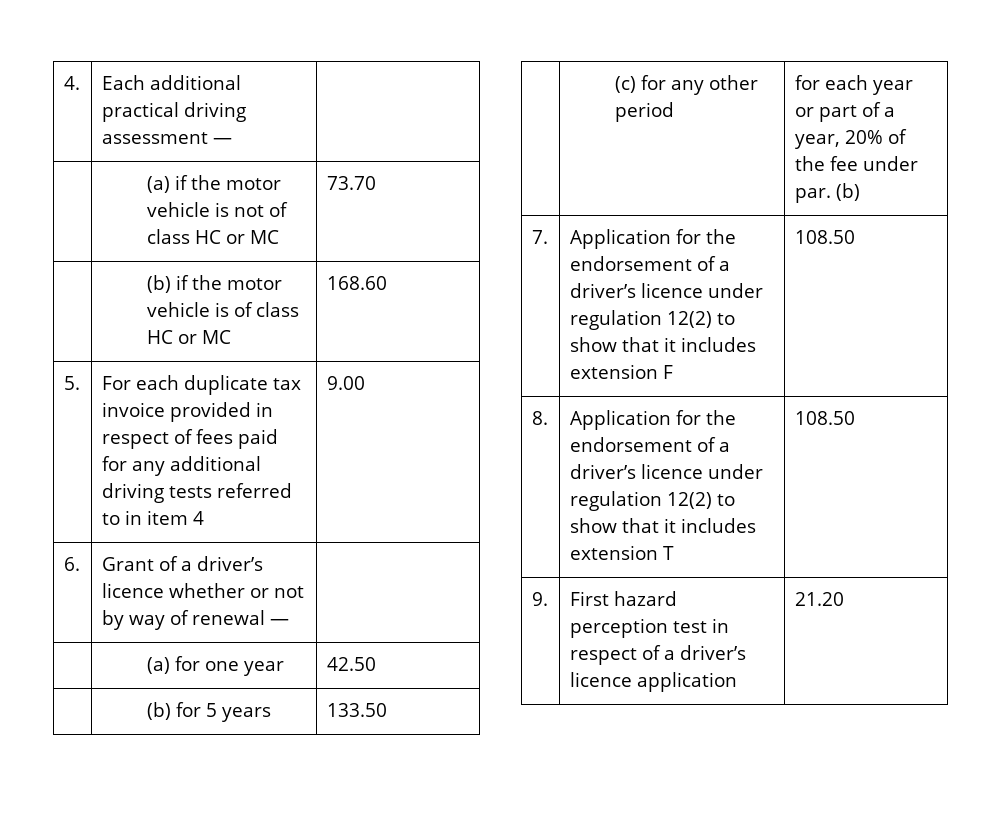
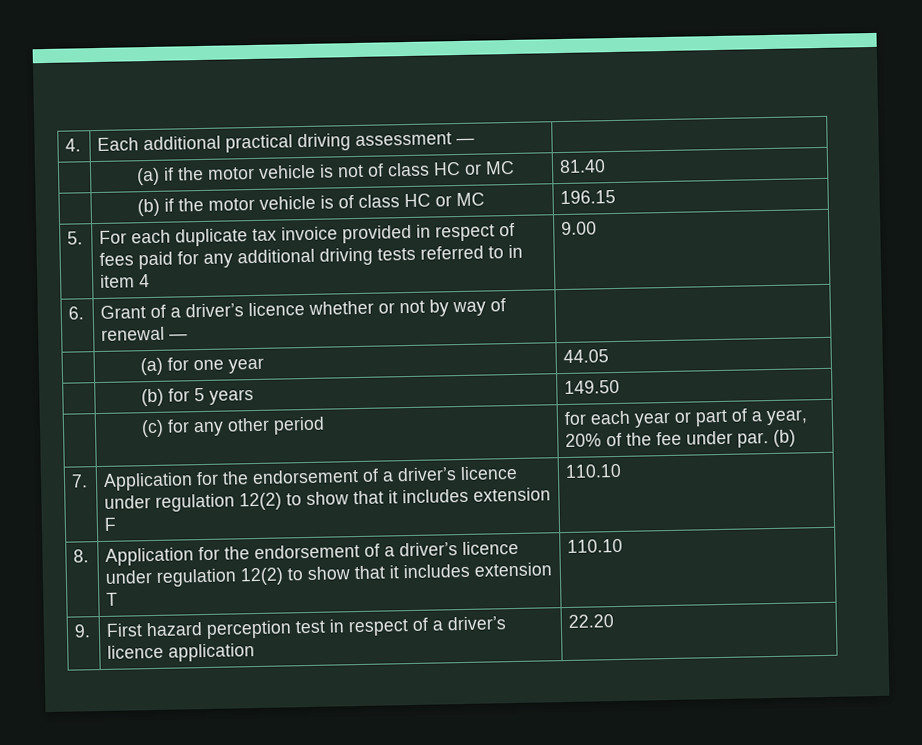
[326,176,376,190] 73.70 -> [559,159,607,174] 81.40
[326,276,387,290] 168.60 -> [560,189,617,205] 196.15
[326,657,376,671] 42.50 -> [563,349,610,364] 44.05
[326,703,387,717] 133.50 -> [564,379,621,395] 149.50
[794,230,855,244] 108.50 -> [565,463,623,478] 110.10
[794,411,855,425] 108.50 -> [567,538,624,553] 110.10
[794,592,844,606] 21.20 -> [568,614,615,628] 22.20

